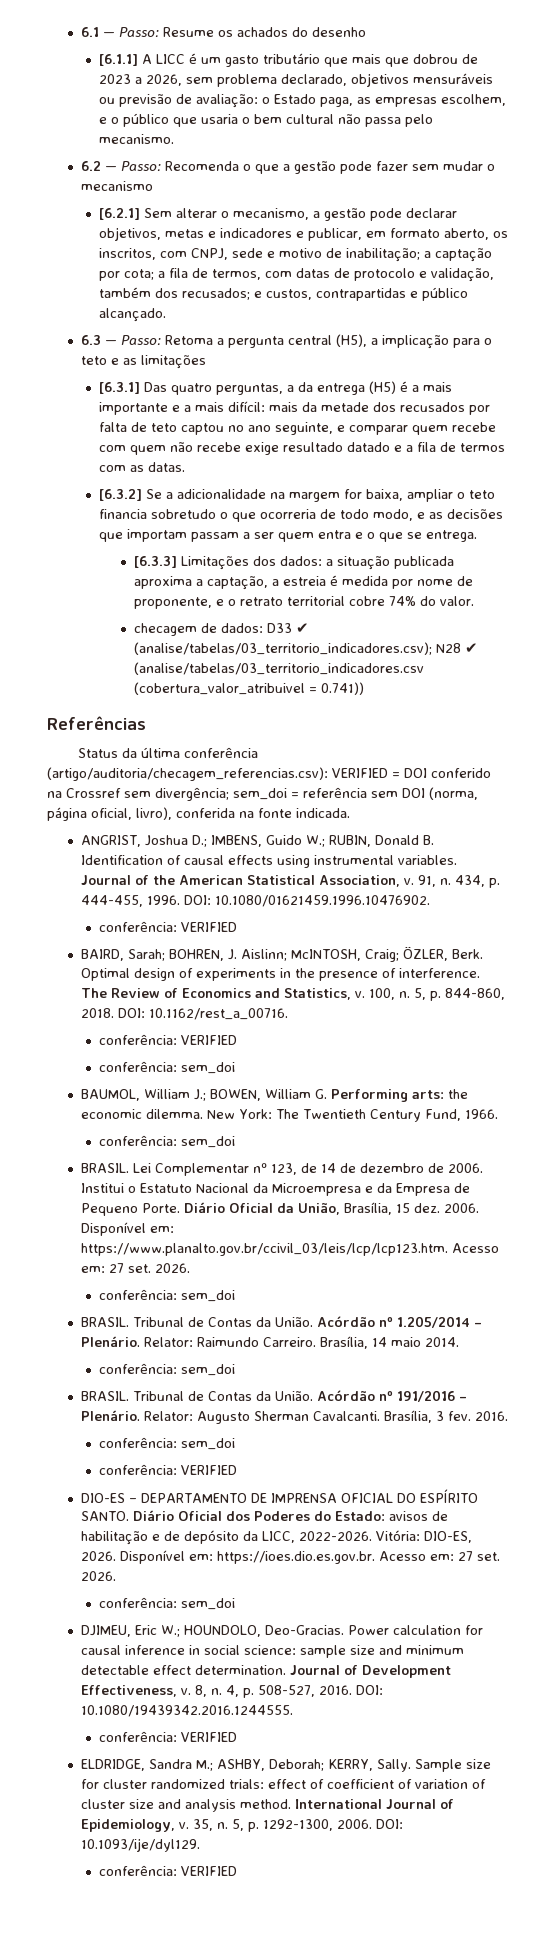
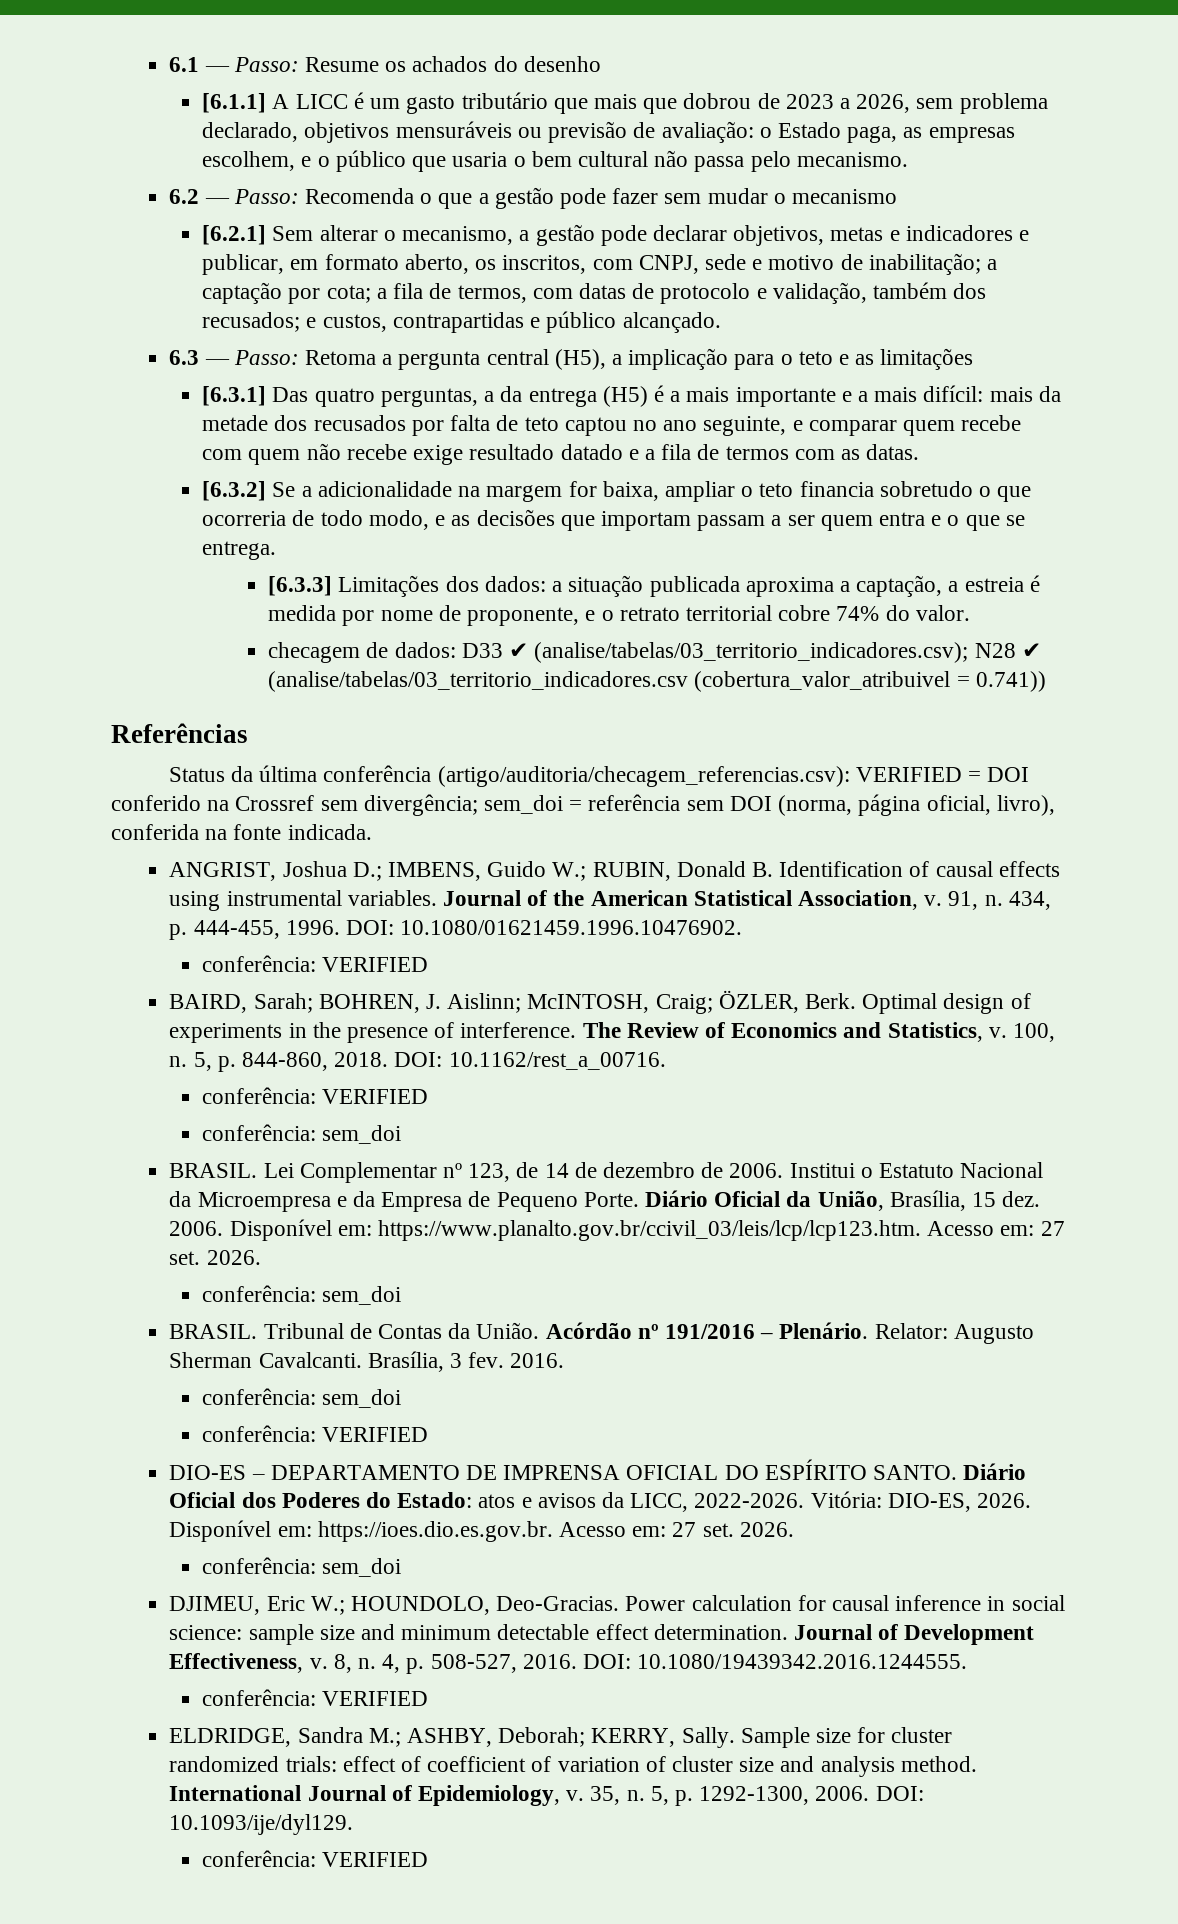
[80,1089,468,1102] [80,1109,498,1122] [98,1135,235,1148] // BAUMOL, William J.; BOWEN, William G. Performing arts: the economic dilemma. New York: The Twentieth Century Fund, 1966. // conferência: sem_doi -> (402, 1134) none
[80,1316,482,1328] [80,1336,459,1349] [98,1363,235,1376] // BRASIL. Tribunal de Contas da União. Acórdão nº 1.205/2014 – Plenário. Relator: Raimundo Carreiro. Brasília, 14 maio 2014. // conferência: sem_doi -> (402, 1295) none
[388,1511,448,1521] [80,1530,239,1545] avisos de habilitação e de depósito -> [478,1493,596,1508] atos e avisos

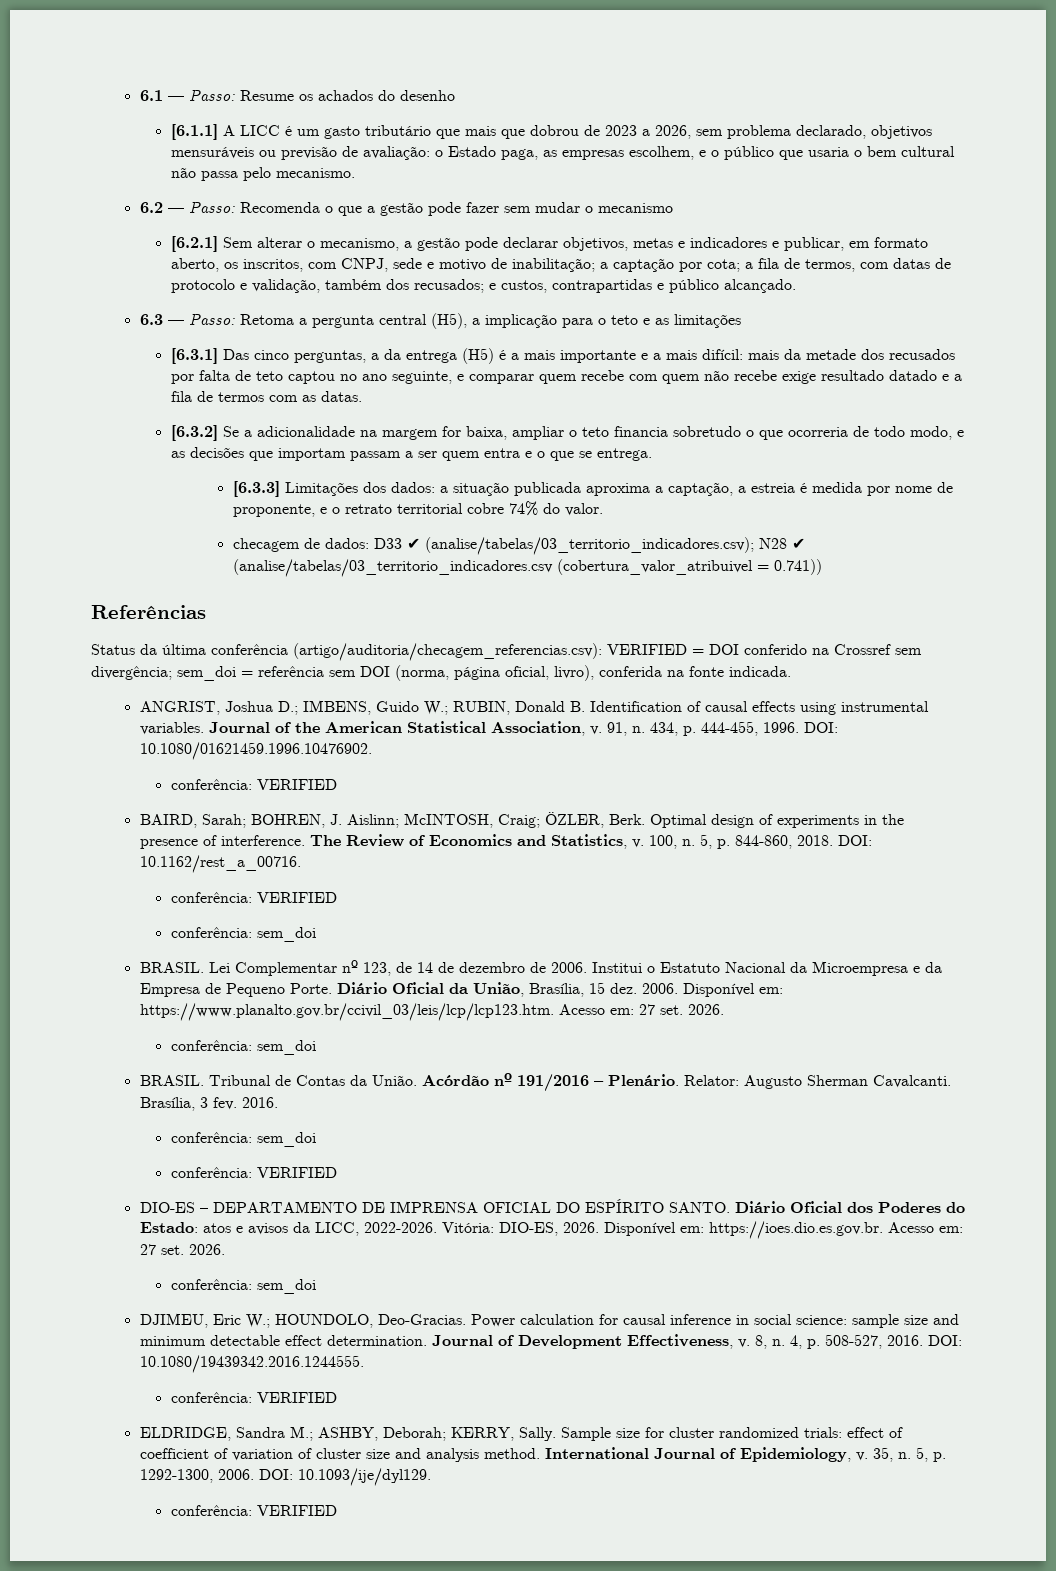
[314,388,375,407] quatro -> [253,350,289,360] cinco

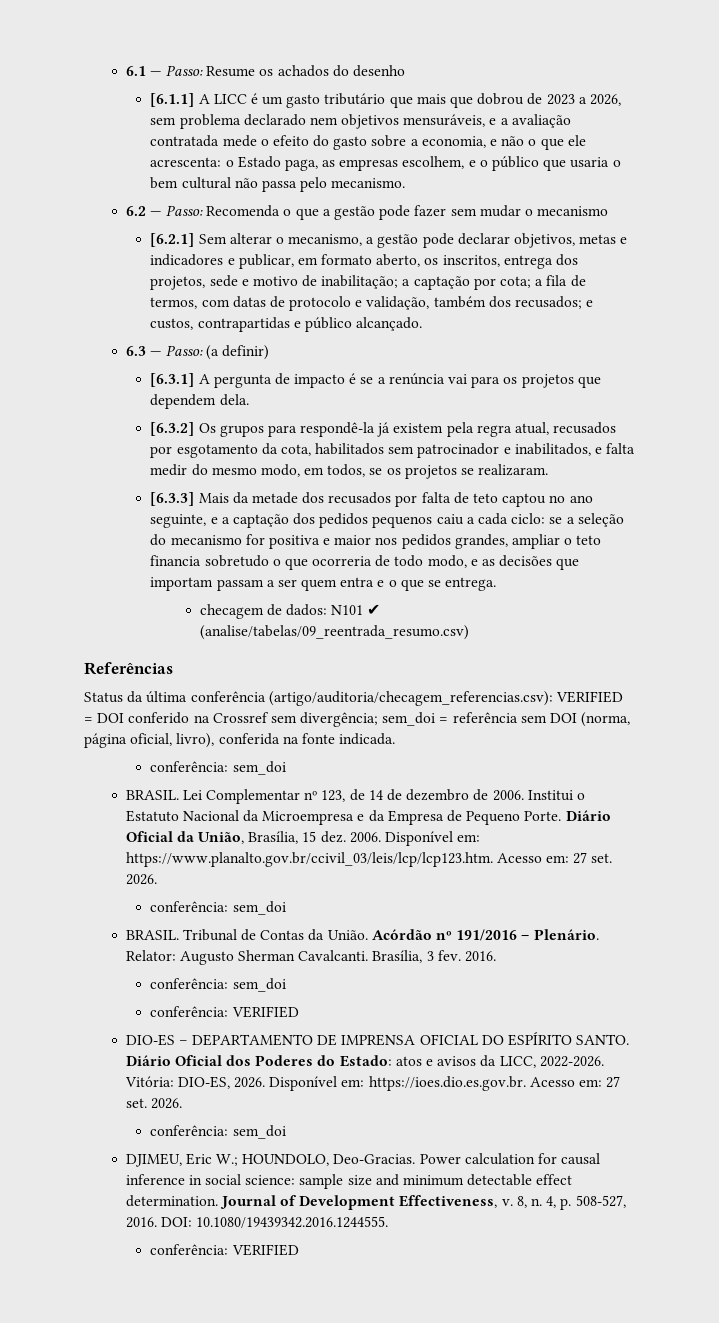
[795,125,932,139] [170,146,430,160] declarado, objetivos mensuráveis ou previsão de avaliação: -> [243,114,571,129] [150,135,586,150] [150,157,222,167] declarado nem objetivos mensuráveis, e a avaliação contratada mede o efeito do gasto sobre a economia, e não o que ele acrescenta:
[307,258,388,272] com CNPJ, -> [503,254,579,269] [150,276,206,290] entrega dos projetos,
[239,313,741,329] [170,348,779,364] Retoma a pergunta central (H5), a implicação para o teto e as limitações // [6.3.1] Das cinco perguntas, a da entrega (H5) é a mais importante e a mais difícil: mais -> [206,345,270,360] [150,373,601,388] [150,394,249,409] [150,422,617,437] [150,443,636,458] [150,464,549,479] [150,492,229,506] (a definir) // [6.3.1] A pergunta de impacto é se a renúncia vai para os projetos que dependem dela. // [6.3.2] Os grupos para respondê-la já existem pela regra atual, recusados por esgotamento da cota, habilitados sem patrocinador e inabilitados, e falta medir do mesmo modo, em todos, se os projetos se realizaram. // [6.3.3] Mais
[468,370,962,384] [170,391,362,402] [170,425,507,441] comparar quem recebe com quem não recebe exige resultado datado e a fila de termos com as datas. // [6.3.2] Se a adicionalidade na margem for baixa, -> [221,513,624,528] [150,534,508,549] a captação dos pedidos pequenos caiu a cada ciclo: se a seleção do mecanismo for positiva e maior nos pedidos grandes,
[232,481,953,497] [232,501,603,517] [232,537,805,555] [232,559,822,577] [6.3.3] Limitações dos dados: a situação publicada aproxima a captação, a estreia é medida por nome de proponente, e o retrato territorial cobre 74% do valor. // checagem de dados: D33 ✔ (analise/tabelas/03_territorio_indicadores.csv); N28 ✔ (analise/tabelas/03_territorio_indicadores.csv (cobertura_valor_atribuivel = 0.741)) -> [199,604,381,619] [199,625,469,640] checagem de dados: N101 ✔ (analise/tabelas/09_reentrada_resumo.csv)
[139,700,929,715] [139,721,838,736] [139,742,372,760] [170,779,337,790] [139,812,904,828] [139,834,872,849] [139,855,301,873] [170,892,337,903] // ANGRIST, Joshua D.; IMBENS, Guido W.; RUBIN, Donald B. Identification of causal effects using instrumental variables. Journal of the American Statistical Association, v. 91, n. 434, p. 444-455, 1996. DOI: 10.1080/01621459.1996.10476902. // conferência: VERIFIED // BAIRD, Sarah; BOHREN, J. Aislinn; McINTOSH, Craig; ÖZLER, Berk. Optimal design of experiments in the presence of interference. The Review of Economics and Statistics, v. 100, n. 5, p. 844-860, 2018. DOI: 10.1162/rest_a_00716. // conferência: VERIFIED -> (396, 739) none
[139,1426,903,1441] [139,1447,946,1462] [139,1468,431,1486] [170,1505,337,1516] // ELDRIDGE, Sandra M.; ASHBY, Deborah; KERRY, Sally. Sample size for cluster randomized trials: effect of coefficient of variation of cluster size and analysis method. International Journal of Epidemiology, v. 35, n. 5, p. 1292-1300, 2006. DOI: 10.1093/ije/dyl129. // conferência: VERIFIED -> (299, 1250) none

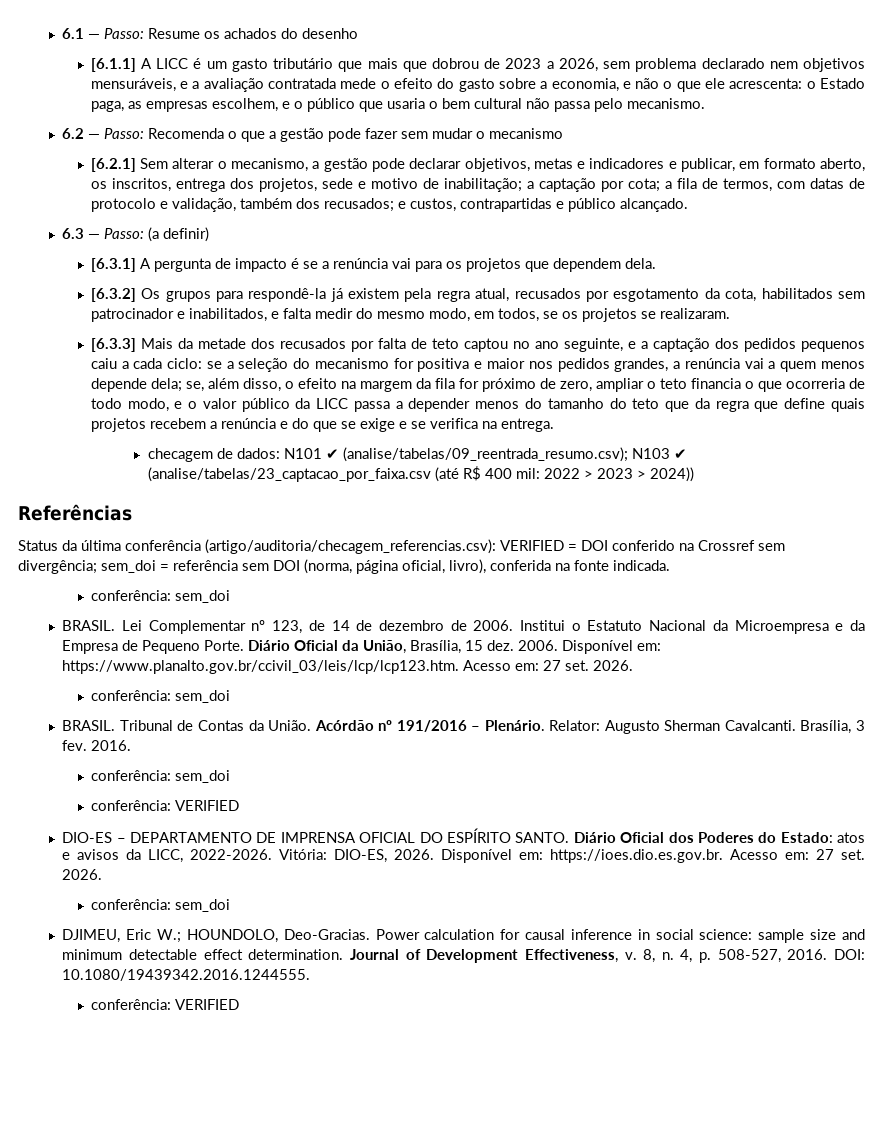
(508, 541) none -> [673,358,866,372] [90,378,592,392] a renúncia vai a quem menos depende dela; se, além disso, o efeito na margem da fila for próximo de zero,
[204,555,269,567] sobretudo -> (741, 383) none
[482,555,580,570] [150,577,442,591] as decisões que importam passam a ser quem entra e o que se -> [188,398,866,412] [90,418,497,432] o valor público da LICC passa a depender menos do tamanho do teto que da regra que define quais projetos recebem a renúncia e do que se exige e se verifica na
[199,625,469,640] (analise/tabelas/09_reentrada_resumo.csv) -> [342,447,687,462] [147,466,694,482] (analise/tabelas/09_reentrada_resumo.csv); N103 ✔ (analise/tabelas/23_captacao_por_faixa.csv (até R$ 400 mil: 2022 > 2023 > 2024))

